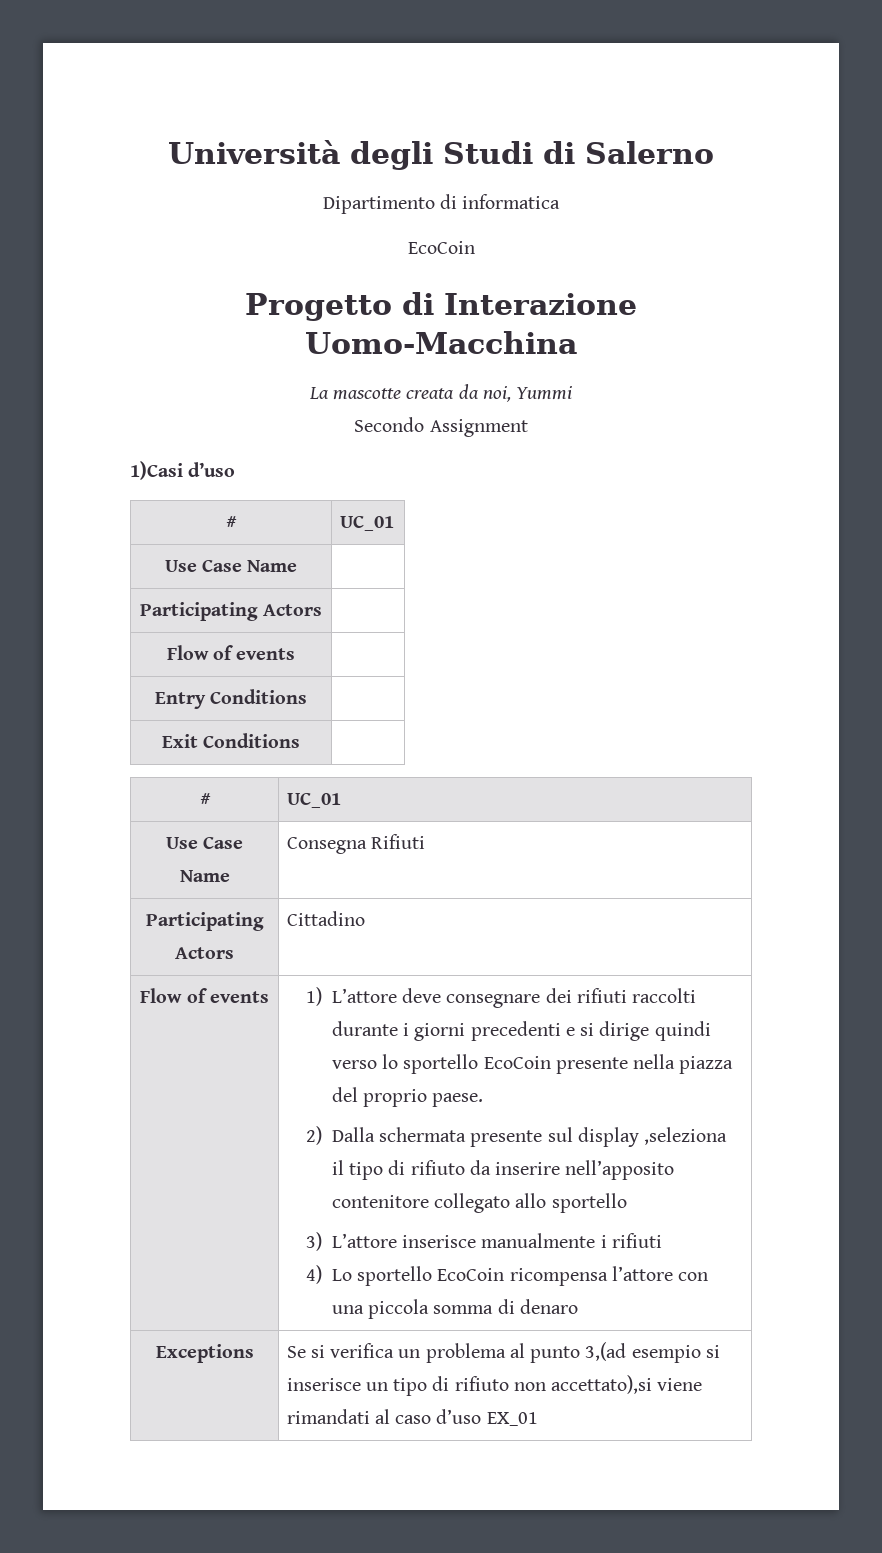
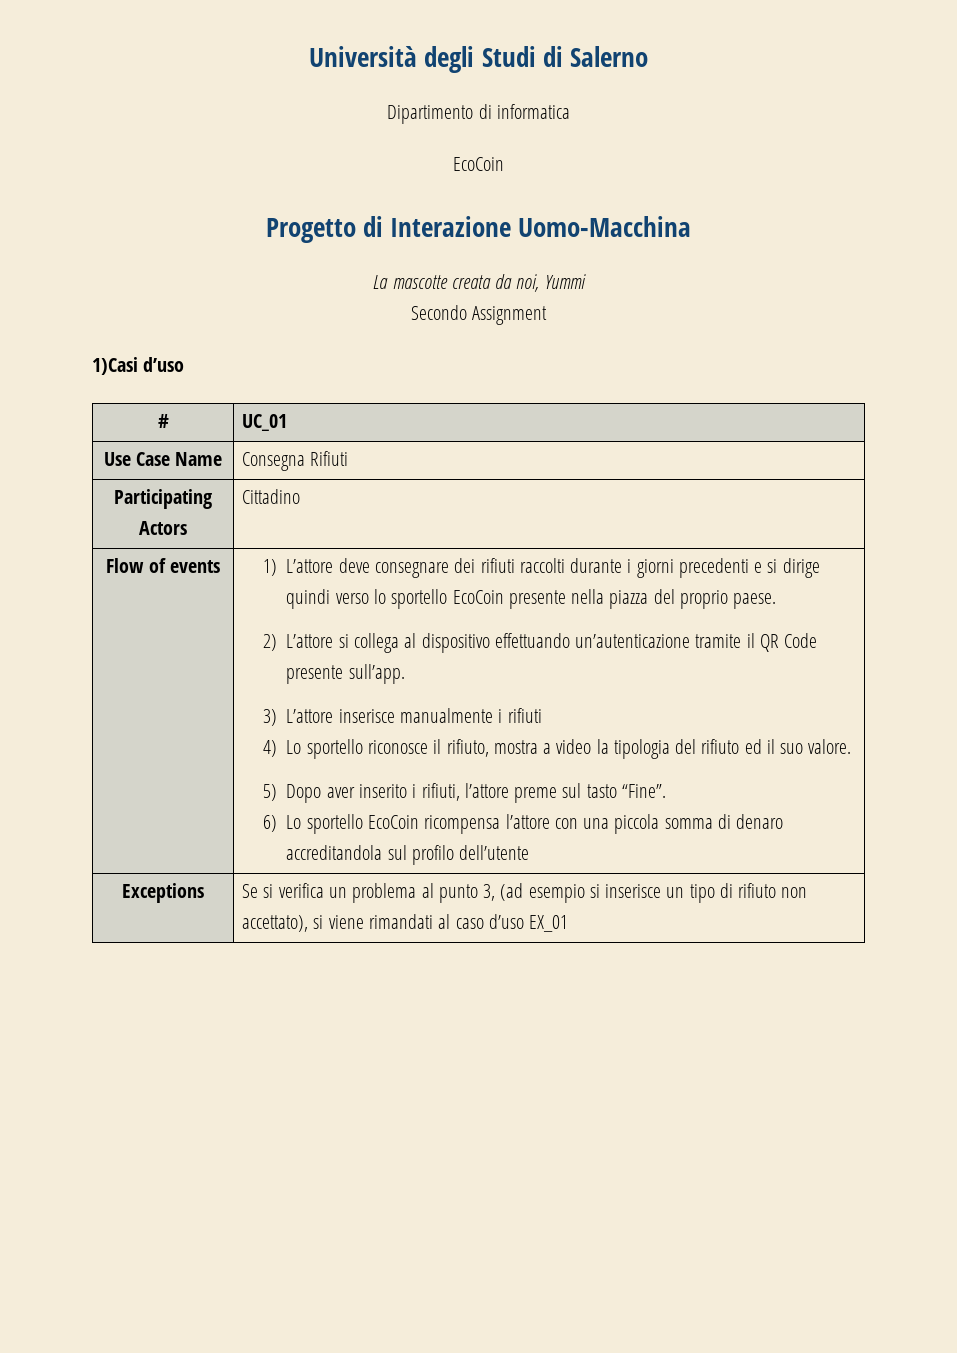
[139,602,323,621] [166,645,296,660] [154,689,308,709] [161,733,301,748] [199,793,211,805] [286,792,341,808] [165,836,244,849] [179,870,230,882] // Participating Actors | // Flow of events | // Entry Conditions | // Exit Conditions | // # | UC_01 // Use Case Name | -> (223, 459) none
[331,1127,728,1147] [331,1160,675,1180] [331,1193,627,1213] Dalla schermata presente sul display ,seleziona il tipo di rifiuto da inserire nell’apposito contenitore collegato allo sportello -> [286,633,818,653] [286,664,405,684] L’attore si collega al dispositivo effettuando un’autenticazione tramite il QR Code presente sull’app.
(433, 1276) none -> [368,739,852,759] [262,783,666,803] [262,814,363,834] riconosce il rifiuto, mostra a video la tipologia del rifiuto ed il suo valore. // 5) Dopo aver inserito i rifiuti, l’attore preme sul tasto “Fine”. // 6) Lo sportello
(578, 1306) none -> [286,845,530,865] accreditandola sul profilo dell’utente
[585,1342,627,1361] 3,(ad -> [483,883,524,901] 3, (ad
[551,1375,653,1394] accettato),si -> [242,915,324,932] accettato), si

